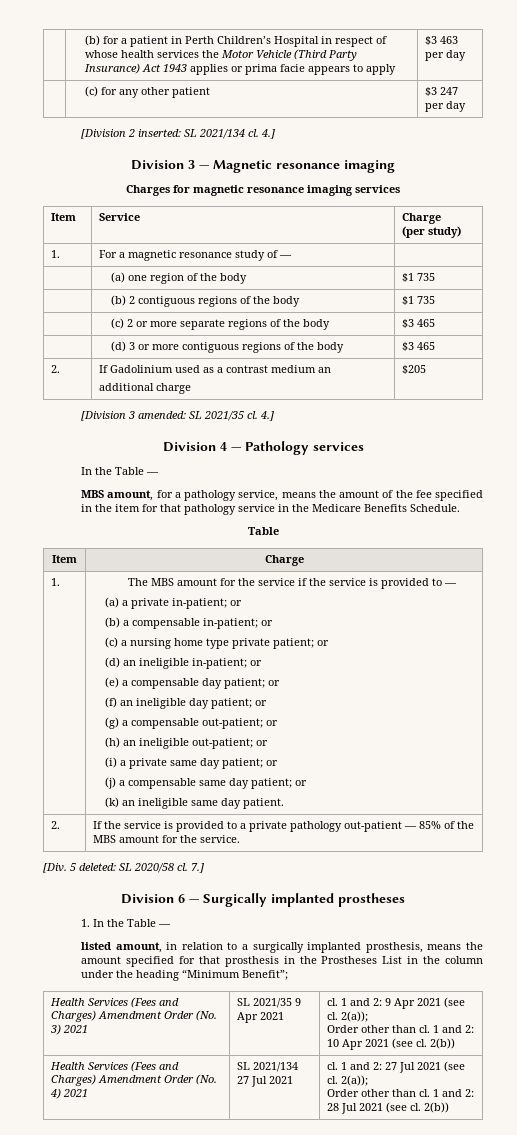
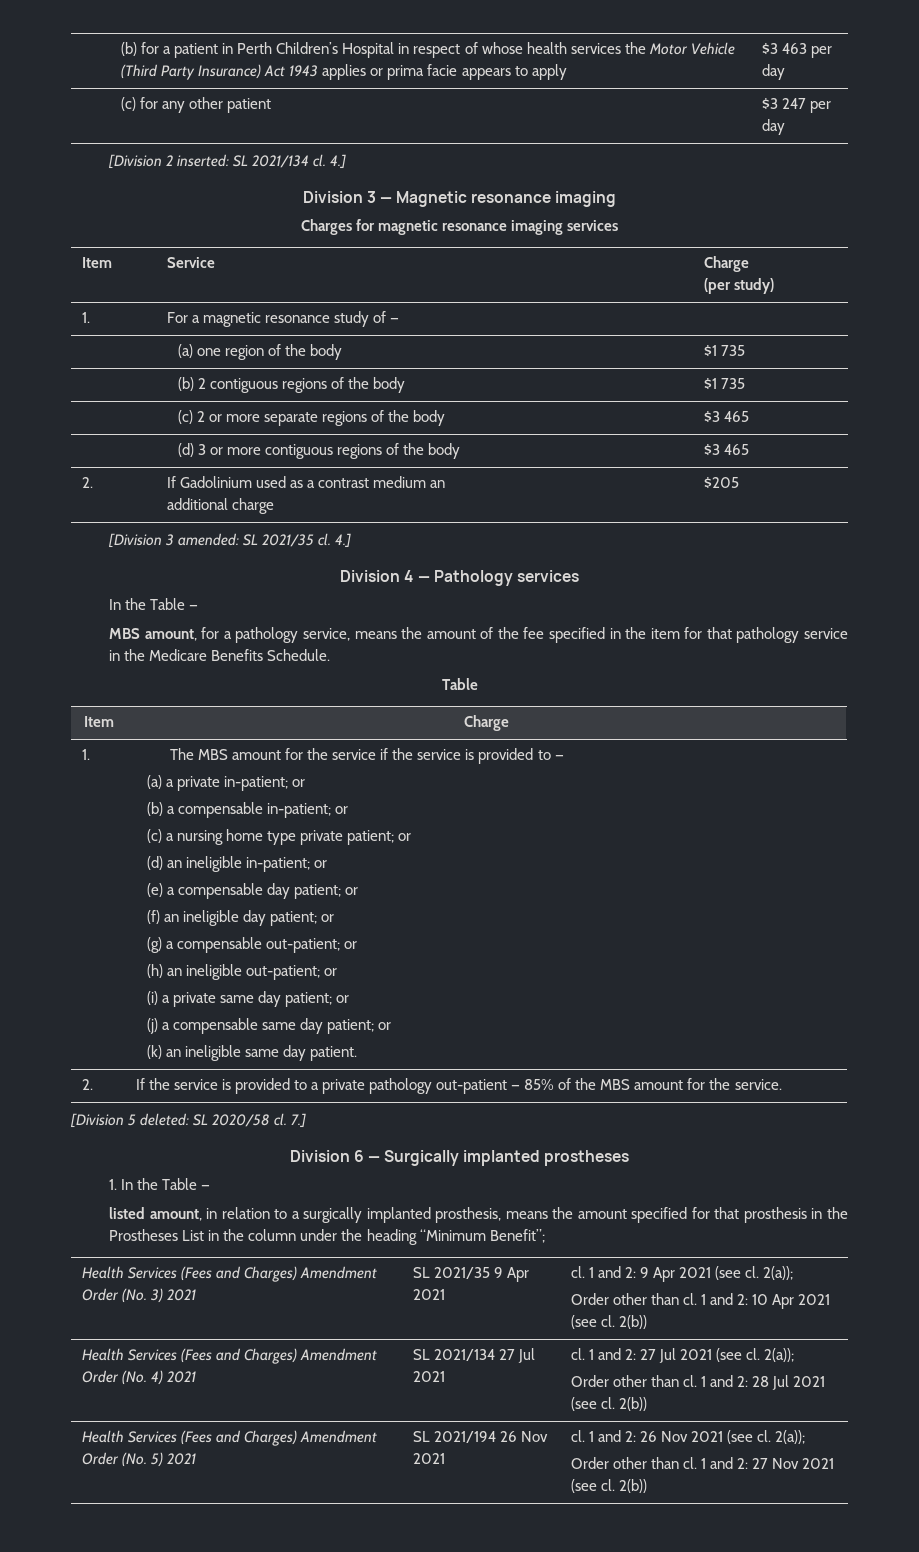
[43,863,67,873] [Div. -> [70,1113,124,1128] [Division
(450, 1107) none -> [81,1430,377,1446] [81,1452,196,1467] [412,1431,548,1443] [412,1453,445,1464] [570,1430,806,1444] [570,1457,835,1469] [570,1479,647,1493] // Health Services (Fees and Charges) Amendment Order (No. 5) 2021 | SL 2021/194 26 Nov 2021 | cl. 1 and 2: 26 Nov 2021 (see cl. 2(a)); // Order other than cl. 1 and 2: 27 Nov 2021 (see cl. 2(b))

